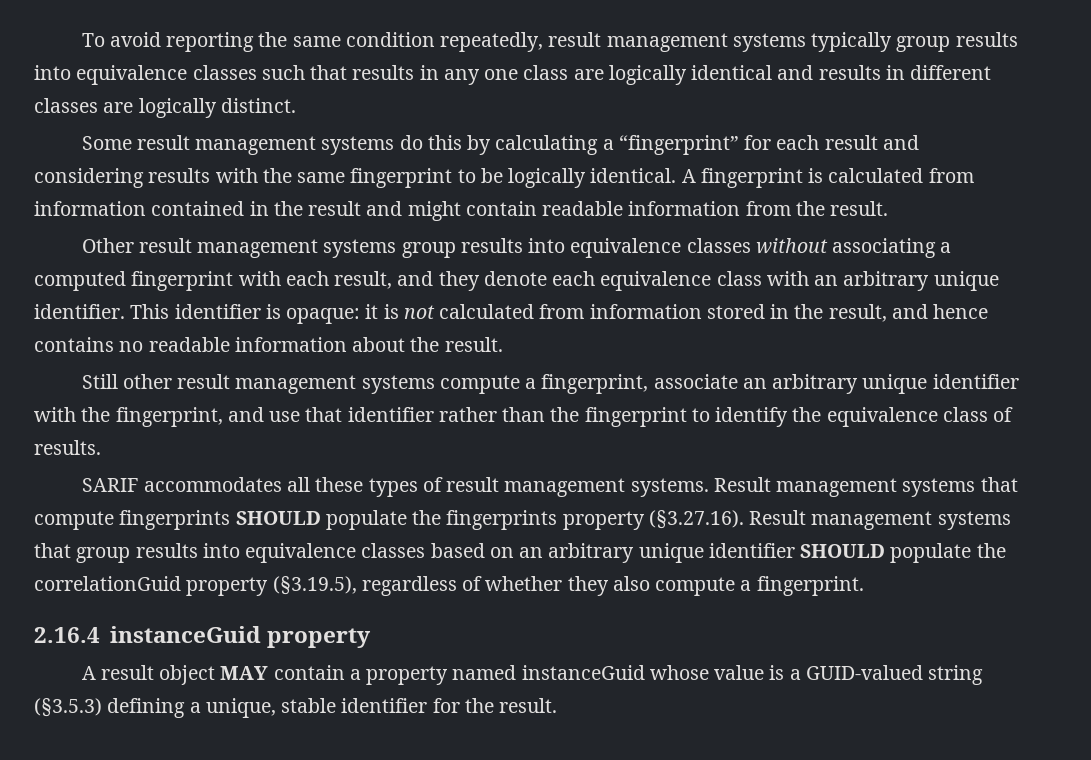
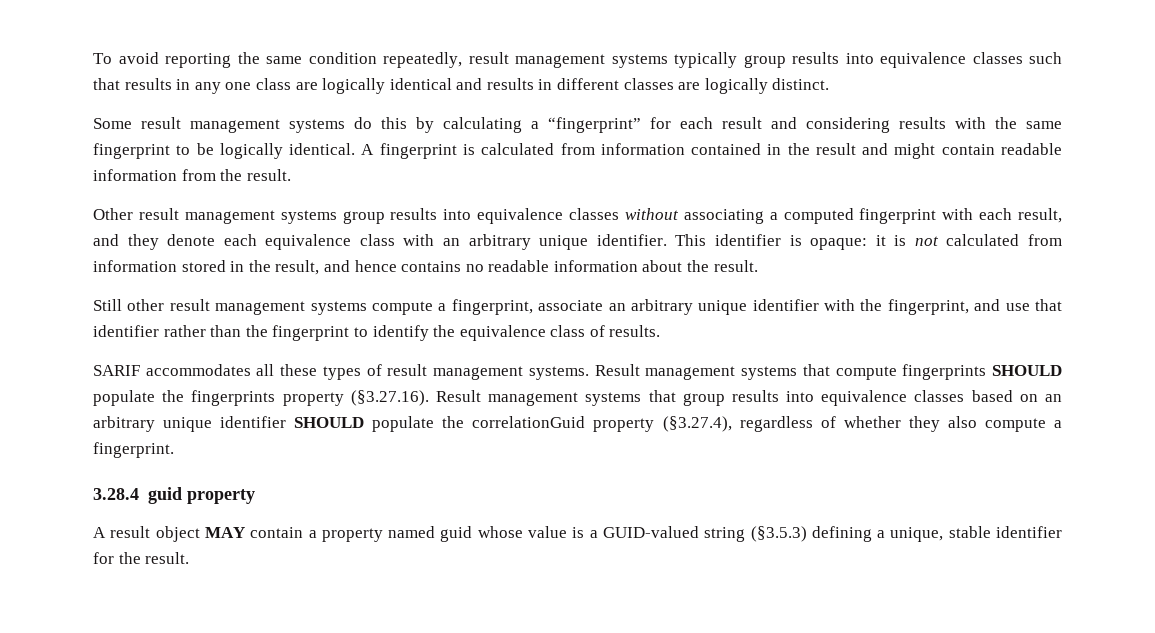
[272,576,357,595] (§3.19.5), -> [662,416,732,432] (§3.27.4),
[34,626,261,643] 2.16.4 instanceGuid -> [93,487,182,504] 3.28.4 guid
[521,665,645,680] instanceGuid -> [440,526,473,542] guid

